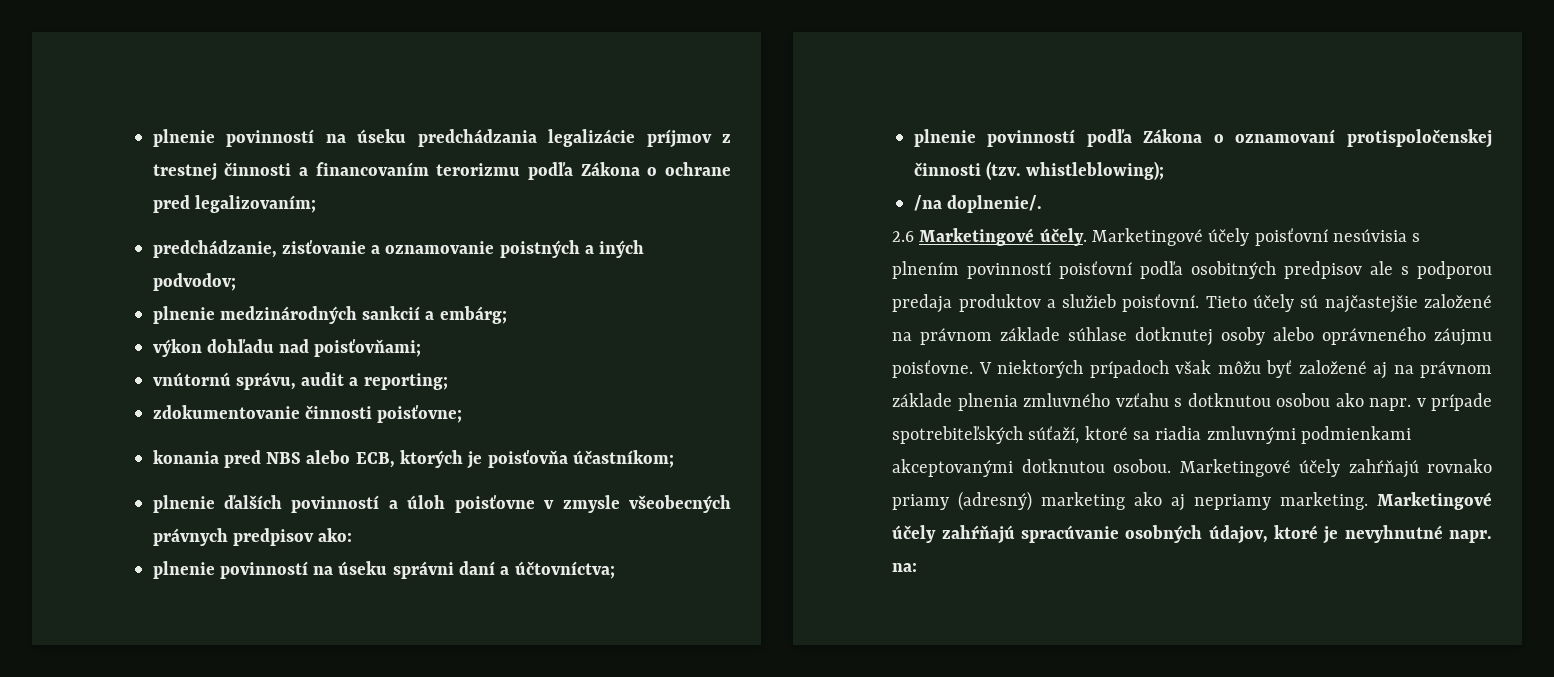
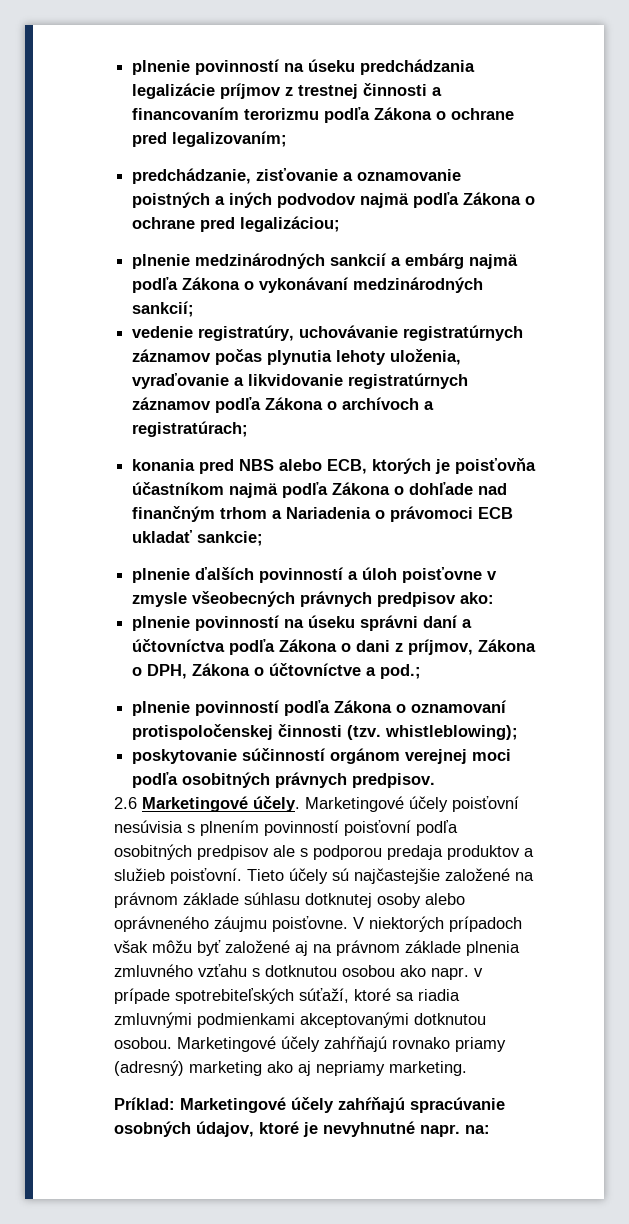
[152,273,236,291] [152,306,507,324] [152,339,422,357] [152,372,448,390] [152,405,463,423] podvodov; // plnenie medzinárodných sankcií a embárg; // výkon dohľadu nad poisťovňami; // vnútornú správu, audit a reporting; // zdokumentovanie činnosti poisťovne; -> [277,192,536,208] [132,216,341,232] [132,253,519,269] [132,277,484,293] [132,301,195,317] [132,325,524,341] [132,349,462,365] [132,373,469,389] [132,397,435,413] [132,421,249,437] podvodov najmä podľa Zákona o ochrane pred legalizáciou; // plnenie medzinárodných sankcií a embárg najmä podľa Zákona o vykonávaní medzinárodných sankcií; // vedenie registratúry, uchovávanie registratúrnych záznamov počas plynutia lehoty uloženia, vyraďovanie a likvidovanie registratúrnych záznamov podľa Zákona o archívoch a registratúrach;
[572,450,674,468] účastníkom; -> [132,482,508,498] [132,506,514,522] [132,530,264,546] účastníkom najmä podľa Zákona o dohľade nad finančným trhom a Nariadenia o právomoci ECB ukladať sankcie;
[514,561,615,579] účtovníctva; -> [132,639,537,655] [132,663,422,679] účtovníctva podľa Zákona o dani z príjmov, Zákona o DPH, Zákona o účtovníctve a pod.;
[913,195,1042,213] /na doplnenie/. -> [132,748,512,764] [132,772,436,788] poskytovanie súčinností orgánom verejnej moci podľa osobitných právnych predpisov.
[1068,327,1128,341] súhlase -> [243,892,300,905] súhlasu
(1369, 501) none -> [113,1097,175,1110] // Príklad:

